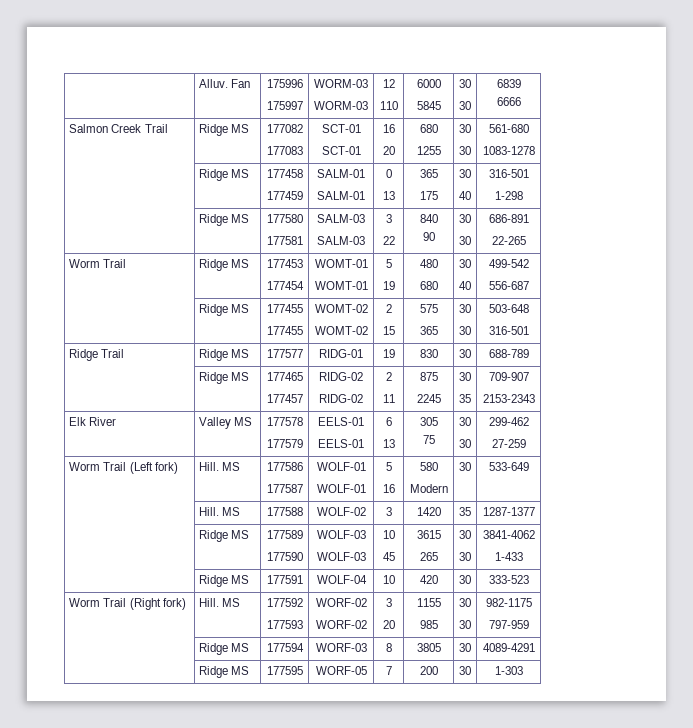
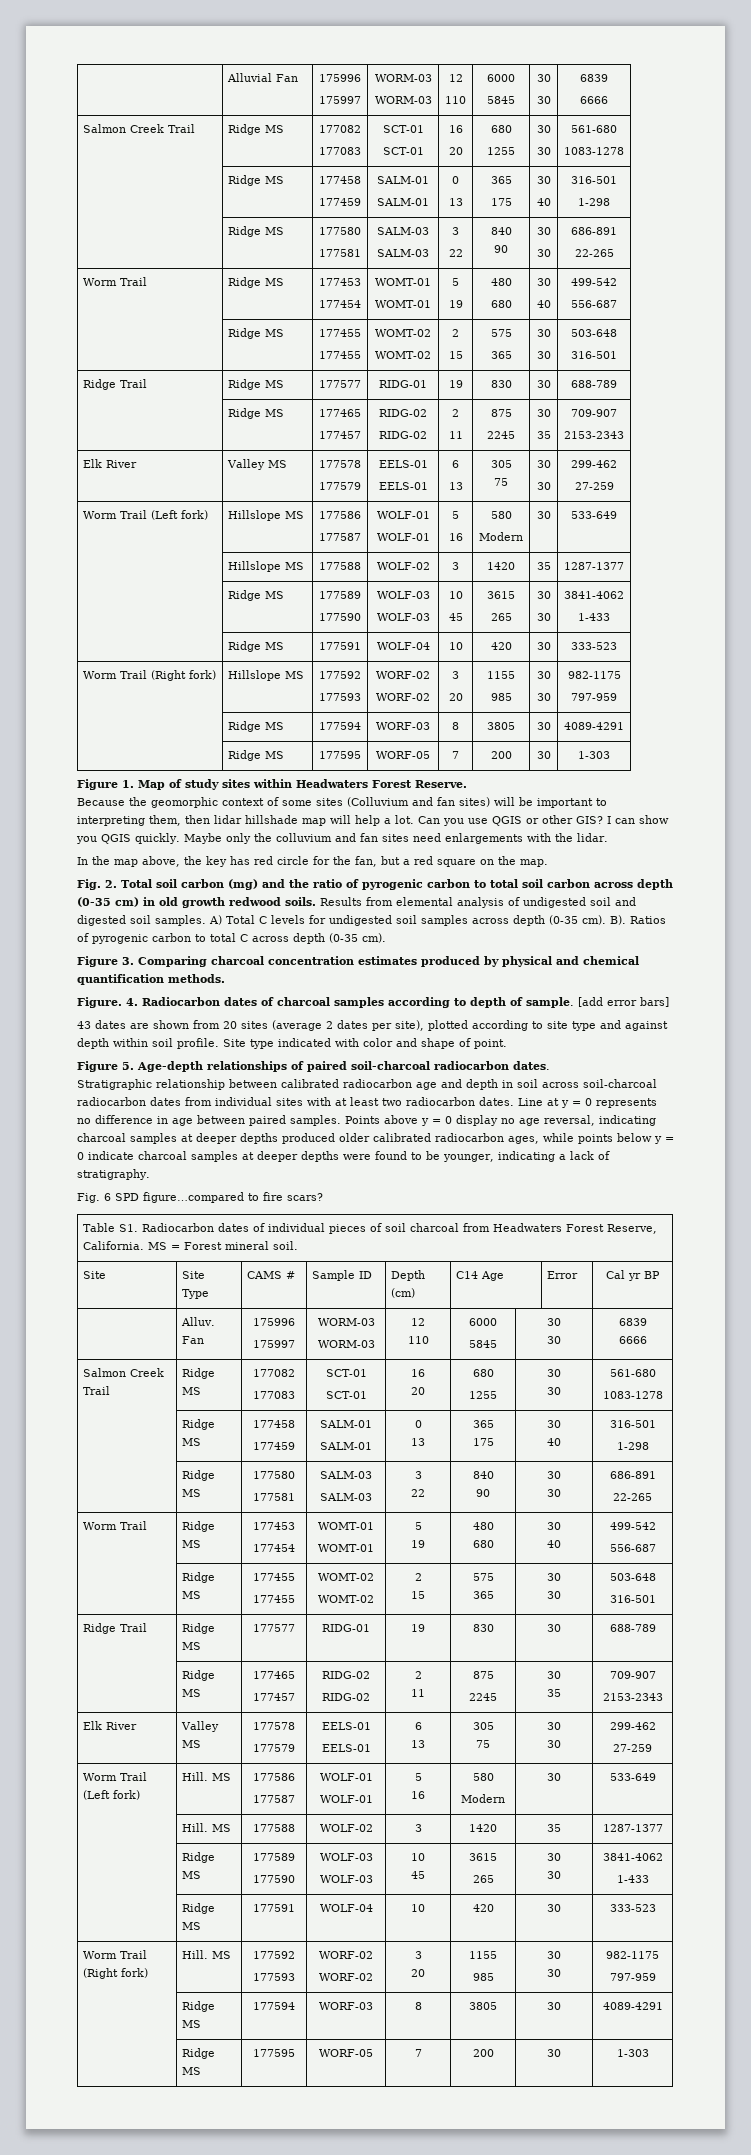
(199, 83) none -> [227,73,299,82] [319,74,361,82] [319,96,361,104] [374,74,432,82] [374,96,432,104] [448,74,463,82] [445,96,466,104] [487,74,515,82] [487,96,515,104] [536,74,551,82] [536,96,551,104] [580,74,608,82] [580,96,608,104] [83,124,196,133] [228,124,285,135] [319,125,361,133] [319,147,361,155] [382,125,424,133] [382,147,424,155] [448,125,463,133] [448,147,463,155] [490,125,512,133] [487,147,515,155] [536,125,551,133] [536,147,551,155] [571,125,617,133] [564,147,624,155] [228,175,285,186] [319,176,361,184] [319,198,361,206] [377,176,429,184] [377,198,429,206] [452,176,459,184] [448,198,463,206] [490,176,512,184] [490,198,512,206] [536,176,551,184] [536,198,551,206] [571,176,617,184] [578,198,610,206] [228,226,285,237] [319,227,361,235] [319,249,361,257] [377,227,429,235] [377,249,429,257] [452,227,459,235] [448,249,463,257] [490,227,512,235] [494,245,508,253] [536,227,551,235] [536,249,551,257] [571,227,617,235] [574,249,614,257] [83,277,148,286] [228,277,285,288] [319,278,361,286] [319,300,361,308] [375,278,432,286] [375,300,432,308] [452,278,459,286] [448,300,463,308] [490,278,512,286] [490,300,512,308] [536,278,551,286] [536,300,551,308] [571,278,617,286] [571,300,617,308] [228,328,285,339] [319,329,361,337] [319,351,361,359] [375,329,432,337] [375,351,432,359] [452,329,459,337] [448,351,463,359] [490,329,512,337] [490,351,512,359] [536,329,551,337] [536,351,551,359] [571,329,617,337] [571,351,617,359] [83,379,148,390] [228,379,285,390] [319,380,361,388] [379,380,427,388] [448,380,463,388] [490,380,512,388] [536,380,551,388] [571,380,617,388] [228,408,285,419] [319,409,361,417] [319,431,361,439] [379,409,427,417] [379,431,427,439] [452,409,459,417] [448,431,463,439] [490,409,512,417] [487,431,515,439] [536,409,551,417] [536,431,551,439] [571,409,617,417] [564,431,624,439] [83,459,138,468] [227,459,288,470] [319,460,361,468] [319,482,361,490] [378,460,428,468] [378,482,428,490] [452,460,459,468] [448,482,463,490] [490,460,512,468] [494,478,508,486] [536,460,551,468] [536,482,551,490] [571,460,617,468] [574,482,614,490] [83,510,209,520] [228,510,305,521] [319,511,361,519] [319,533,361,541] [376,511,430,519] [376,533,430,541] [452,511,459,519] [448,533,463,541] [490,511,512,519] [479,532,523,541] [536,511,551,519] [571,511,617,519] [228,561,305,572] [319,562,361,570] [376,562,430,570] [452,562,459,570] [487,562,515,570] [536,562,551,570] [564,562,624,570] [228,590,285,601] [319,591,361,599] [319,613,361,621] [376,591,430,599] [376,613,430,621] [448,591,463,599] [448,613,463,621] [487,591,515,599] [490,613,512,621] [536,591,551,599] [536,613,551,621] [564,591,624,599] [578,613,610,621] [228,641,285,652] [319,642,361,650] [376,642,430,650] [448,642,463,650] [490,642,512,650] [536,642,551,650] [571,642,617,650] [83,670,217,681] [228,670,305,681] [319,671,361,679] [319,693,361,701] [376,671,430,679] [376,693,430,701] [452,671,459,679] [448,693,463,701] [487,671,515,679] [490,693,512,701] [536,671,551,679] [536,693,551,701] [567,671,621,679] [571,693,617,701] [228,721,285,732] [319,722,361,730] [376,722,430,730] [452,722,459,730] [487,722,515,730] [536,722,551,730] [564,722,624,730] [228,750,285,761] [319,751,361,759] [376,751,430,759] [452,751,459,759] [490,751,512,759] [536,751,551,759] [578,751,610,759] [77,779,467,790] [77,797,607,808] [77,815,669,826] [76,833,608,844] [77,856,548,867] [77,879,673,890] [77,897,636,908] [77,915,666,926] [77,933,386,944] [77,956,639,967] [77,974,225,985] [77,997,669,1008] [77,1020,668,1031] [77,1038,507,1049] [77,1061,550,1072] [77,1079,657,1090] [77,1097,657,1108] [77,1115,656,1126] [77,1133,674,1144] [77,1151,610,1162] [77,1169,150,1180] [77,1192,323,1203] [83,1223,658,1234] [83,1241,299,1250] [83,1271,107,1279] [182,1271,206,1279] [182,1289,210,1299] [247,1271,296,1279] [312,1270,373,1281] [391,1270,426,1281] [391,1288,416,1298] [456,1271,505,1281] [547,1271,579,1279] [606,1270,660,1281] | Alluvial Fan | 175996 // 175997 | WORM-03 // WORM-03 | 12 // 110 | 6000 // 5845 | 30 // 30 | 6839 // 6666 // Salmon Creek Trail | Ridge MS | 177082 // 177083 | SCT-01 // SCT-01 | 16 // 20 | 680 // 1255 | 30 // 30 | 561-680 // 1083-1278 // | Ridge MS | 177458 // 177459 | SALM-01 // SALM-01 | 0 // 13 | 365 // 175 | 30 // 40 | 316-501 // 1-298 // | Ridge MS | 177580 // 177581 | SALM-03 // SALM-03 | 3 // 22 | 840 // 90 | 30 // 30 | 686-891 // 22-265 // Worm Trail | Ridge MS | 177453 // 177454 | WOMT-01 // WOMT-01 | 5 // 19 | 480 // 680 | 30 // 40 | 499-542 // 556-687 // | Ridge MS | 177455 // 177455 | WOMT-02 // WOMT-02 | 2 // 15 | 575 // 365 | 30 // 30 | 503-648 // 316-501 // Ridge Trail | Ridge MS | 177577 | RIDG-01 | 19 | 830 | 30 | 688-789 // | Ridge MS | 177465 // 177457 | RIDG-02 // RIDG-02 | 2 // 11 | 875 // 2245 | 30 // 35 | 709-907 // 2153-2343 // Elk River | Valley MS | 177578 // 177579 | EELS-01 // EELS-01 | 6 // 13 | 305 // 75 | 30 // 30 | 299-462 // 27-259 // Worm Trail (Left fork) | Hillslope MS | 177586 // 177587 | WOLF-01 // WOLF-01 | 5 // 16 | 580 // Modern | 30 | 533-649 // | Hillslope MS | 177588 | WOLF-02 | 3 | 1420 | 35 | 1287-1377 // | Ridge MS | 177589 // 177590 | WOLF-03 // WOLF-03 | 10 // 45 | 3615 // 265 | 30 // 30 | 3841-4062 // 1-433 // | Ridge MS | 177591 | WOLF-04 | 10 | 420 | 30 | 333-523 // Worm Trail (Right fork) | Hillslope MS | 177592 // 177593 | WORF-02 // WORF-02 | 3 // 20 | 1155 // 985 | 30 // 30 | 982-1175 // 797-959 // | Ridge MS | 177594 | WORF-03 | 8 | 3805 | 30 | 4089-4291 // | Ridge MS | 177595 | WORF-05 | 7 | 200 | 30 | 1-303 // Figure 1. Map of study sites within Headwaters Forest Reserve. // Because the geomorphic context of some sites (Colluvium and fan sites) will be important to interpreting them, then lidar hillshade map will help a lot. Can you use QGIS or other GIS? I can show you QGIS quickly. Maybe only the colluvium and fan sites need enlargements with the lidar. // In the map above, the key has red circle for the fan, but a red square on the map. // Fig. 2. Total soil carbon (mg) and the ratio of pyrogenic carbon to total soil carbon across depth (0-35 cm) in old growth redwood soils. Results from elemental analysis of undigested soil and digested soil samples. A) Total C levels for undigested soil samples across depth (0-35 cm). B). Ratios of pyrogenic carbon to total C across depth (0-35 cm). // Figure 3. Comparing charcoal concentration estimates produced by physical and chemical quantification methods. // Figure. 4. Radiocarbon dates of charcoal samples according to depth of sample. [add error bars] // 43 dates are shown from 20 sites (average 2 dates per site), plotted according to site type and against depth within soil profile. Site type indicated with color and shape of point. // Figure 5. Age-depth relationships of paired soil-charcoal radiocarbon dates. // Stratigraphic relationship between calibrated radiocarbon age and depth in soil across soil-charcoal radiocarbon dates from individual sites with at least two radiocarbon dates. Line at y = 0 represents no difference in age between paired samples. Points above y = 0 display no age reversal, indicating charcoal samples at deeper depths produced older calibrated radiocarbon ages, while points below y = 0 indicate charcoal samples at deeper depths were found to be younger, indicating a lack of stratigraphy. // Fig. 6 SPD figure…compared to fire scars? // Table S1. Radiocarbon dates of individual pieces of soil charcoal from Headwaters Forest Reserve, California. MS = Forest mineral soil. // Site | Site Type | CAMS # | Sample ID | Depth (cm) | C14 Age | Error | Cal yr BP //

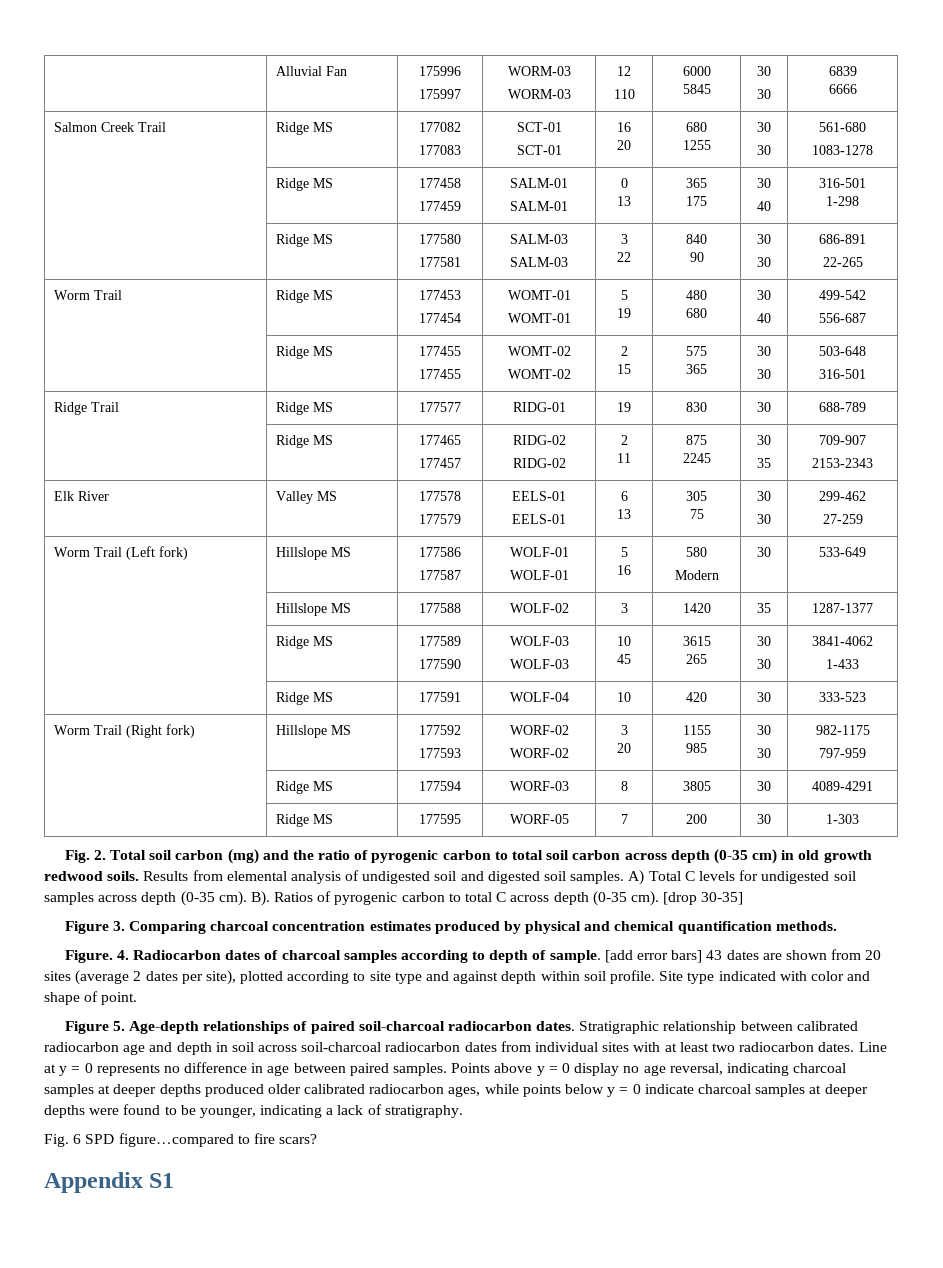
[77,779,467,790] [77,797,607,808] [77,815,669,826] [76,833,608,844] [77,856,548,867] // Figure 1. Map of study sites within Headwaters Forest Reserve. // Because the geomorphic context of some sites (Colluvium and fan sites) will be important to interpreting them, then lidar hillshade map will help a lot. Can you use QGIS or other GIS? I can show you QGIS quickly. Maybe only the colluvium and fan sites need enlargements with the lidar. // In the map above, the key has red circle for the fan, but a red square on the map. -> (859, 819) none
(386, 938) none -> [663,892,744,905] [drop 30-35]
(669, 1002) // -> (703, 956) none
(550, 1065) // -> (576, 1026) none
[83,1223,658,1234] [83,1241,299,1250] [83,1271,107,1279] [182,1271,206,1279] [182,1289,210,1299] [247,1271,296,1279] [312,1270,373,1281] [391,1270,426,1281] [391,1288,416,1298] [456,1271,505,1281] [547,1271,579,1279] [606,1270,660,1281] [181,1317,216,1326] [182,1336,205,1344] [253,1318,295,1326] [253,1340,295,1348] [317,1318,375,1326] [317,1340,375,1348] [411,1318,425,1326] [407,1336,429,1344] [469,1318,497,1326] [469,1340,497,1348] [547,1318,561,1326] [547,1336,561,1344] [618,1318,647,1326] [618,1336,647,1344] [83,1368,165,1377] [83,1386,111,1395] [182,1368,216,1379] [182,1387,202,1395] [253,1369,295,1377] [253,1391,295,1399] [325,1369,367,1377] [325,1391,367,1399] [411,1369,425,1377] [411,1387,425,1395] [472,1369,494,1377] [469,1391,497,1399] [547,1369,561,1377] [547,1387,561,1395] [609,1369,656,1377] [602,1391,663,1399] [182,1419,216,1430] [182,1438,202,1446] [253,1420,295,1428] [253,1442,295,1450] [320,1420,372,1428] [320,1442,372,1450] [414,1420,422,1428] [411,1438,425,1446] [472,1420,494,1428] [472,1438,494,1446] [547,1420,561,1428] [547,1438,561,1446] [609,1420,656,1428] [616,1442,649,1450] [182,1470,216,1481] [182,1489,202,1497] [253,1471,295,1479] [253,1493,295,1501] [320,1471,372,1479] [320,1493,372,1501] [414,1471,422,1479] [411,1489,425,1497] [472,1471,494,1479] [476,1489,490,1497] [547,1471,561,1479] [547,1489,561,1497] [609,1471,656,1479] [613,1493,652,1501] [83,1521,148,1530] [182,1521,216,1532] [182,1540,202,1548] [253,1522,295,1530] [253,1544,295,1552] [318,1522,375,1530] [318,1544,375,1552] [414,1522,422,1530] [411,1540,425,1548] [472,1522,494,1530] [472,1540,494,1548] [547,1522,561,1530] [547,1540,561,1548] [609,1522,656,1530] [609,1544,656,1552] [182,1572,216,1583] [182,1591,202,1599] [253,1573,295,1581] [253,1595,295,1603] [318,1573,375,1581] [318,1595,375,1603] [414,1573,422,1581] [411,1591,425,1599] [472,1573,494,1581] [472,1591,494,1599] [547,1573,561,1581] [547,1591,561,1599] [609,1573,656,1581] [609,1595,656,1603] [83,1623,148,1634] [182,1623,216,1634] [182,1642,202,1650] [253,1624,295,1632] [322,1624,370,1632] [411,1624,425,1632] [472,1624,494,1632] [547,1624,561,1632] [609,1624,656,1632] [182,1670,216,1681] [182,1689,202,1697] [253,1671,295,1679] [253,1693,295,1701] [322,1671,370,1679] [322,1693,370,1701] [414,1671,422,1679] [411,1689,425,1697] [472,1671,494,1679] [469,1693,497,1701] [547,1671,561,1679] [547,1689,561,1697] [609,1671,656,1679] [602,1693,663,1701] [83,1721,138,1730] [181,1721,220,1732] [182,1740,202,1748] [253,1722,295,1730] [253,1744,295,1752] [321,1722,371,1730] [321,1744,371,1752] [414,1722,422,1730] [411,1740,425,1748] [472,1722,494,1730] [476,1740,490,1748] [547,1722,561,1730] [547,1740,561,1748] [609,1722,656,1730] [613,1744,652,1752] [83,1772,148,1781] [83,1790,141,1800] [182,1772,232,1781] [253,1773,295,1781] [253,1795,295,1803] [319,1773,373,1781] [319,1795,373,1803] [414,1773,422,1781] [411,1791,425,1799] [472,1773,494,1781] [461,1794,505,1803] [547,1773,561,1781] [609,1773,656,1781] [182,1823,232,1832] [253,1824,295,1832] [319,1824,373,1832] [414,1824,422,1832] [469,1824,497,1832] [547,1824,561,1832] [602,1824,663,1832] [182,1852,216,1863] [182,1871,202,1879] [253,1853,295,1861] [253,1875,295,1883] [319,1853,373,1861] [319,1875,373,1883] [411,1853,425,1861] [411,1871,425,1879] [469,1853,497,1861] [472,1875,494,1883] [547,1853,561,1861] [547,1871,561,1879] [602,1853,663,1861] [616,1875,649,1883] [182,1903,216,1914] [182,1922,202,1930] [253,1904,295,1912] [319,1904,373,1912] [411,1904,425,1912] [472,1904,494,1912] [547,1904,561,1912] [609,1904,656,1912] [83,1950,148,1959] [83,1968,149,1979] [182,1950,232,1959] [253,1951,295,1959] [253,1973,295,1981] [319,1951,373,1959] [319,1973,373,1981] [414,1951,422,1959] [411,1969,425,1977] [469,1951,497,1959] [472,1973,494,1981] [547,1951,561,1959] [547,1969,561,1977] [606,1951,659,1959] [609,1973,656,1981] [182,2001,216,2012] [182,2020,202,2028] [253,2002,295,2010] [319,2002,373,2010] [414,2002,422,2010] [469,2002,497,2010] [547,2002,561,2010] [602,2002,663,2010] [182,2048,216,2059] [182,2067,202,2075] [253,2049,295,2057] [319,2049,373,2057] [414,2049,422,2057] [472,2049,494,2057] [547,2049,561,2057] [616,2049,649,2057] // Table S1. Radiocarbon dates of individual pieces of soil charcoal from Headwaters Forest Reserve, California. MS = Forest mineral soil. // Site | Site Type | CAMS # | Sample ID | Depth (cm) | C14 Age | Error | Cal yr BP // | Alluv. Fan | 175996 // 175997 | WORM-03 // WORM-03 | 12 // 110 | 6000 // 5845 | 30 // 30 | 6839 // 6666 // Salmon Creek Trail | Ridge MS | 177082 // 177083 | SCT-01 // SCT-01 | 16 // 20 | 680 // 1255 | 30 // 30 | 561-680 // 1083-1278 // | Ridge MS | 177458 // 177459 | SALM-01 // SALM-01 | 0 // 13 | 365 // 175 | 30 // 40 | 316-501 // 1-298 // | Ridge MS | 177580 // 177581 | SALM-03 // SALM-03 | 3 // 22 | 840 // 90 | 30 // 30 | 686-891 // 22-265 // Worm Trail | Ridge MS | 177453 // 177454 | WOMT-01 // WOMT-01 | 5 // 19 | 480 // 680 | 30 // 40 | 499-542 // 556-687 // | Ridge MS | 177455 // 177455 | WOMT-02 // WOMT-02 | 2 // 15 | 575 // 365 | 30 // 30 | 503-648 // 316-501 // Ridge Trail | Ridge MS | 177577 | RIDG-01 | 19 | 830 | 30 | 688-789 // | Ridge MS | 177465 // 177457 | RIDG-02 // RIDG-02 | 2 // 11 | 875 // 2245 | 30 // 35 | 709-907 // 2153-2343 // Elk River | Valley MS | 177578 // 177579 | EELS-01 // EELS-01 | 6 // 13 | 305 // 75 | 30 // 30 | 299-462 // 27-259 // Worm Trail (Left fork) | Hill. MS | 177586 // 177587 | WOLF-01 // WOLF-01 | 5 // 16 | 580 // Modern | 30 | 533-649 // | Hill. MS | 177588 | WOLF-02 | 3 | 1420 | 35 | 1287-1377 // | Ridge MS | 177589 // 177590 | WOLF-03 // WOLF-03 | 10 // 45 | 3615 // 265 | 30 // 30 | 3841-4062 // 1-433 // | Ridge MS | 177591 | WOLF-04 | 10 | 420 | 30 | 333-523 // Worm Trail (Right fork) | Hill. MS | 177592 // 177593 | WORF-02 // WORF-02 | 3 // 20 | 1155 // 985 | 30 // 30 | 982-1175 // 797-959 // | Ridge MS | 177594 | WORF-03 | 8 | 3805 | 30 | 4089-4291 // | Ridge MS | 177595 | WORF-05 | 7 | 200 | 30 | 1-303 -> [44,1172,175,1193] // Appendix S1

